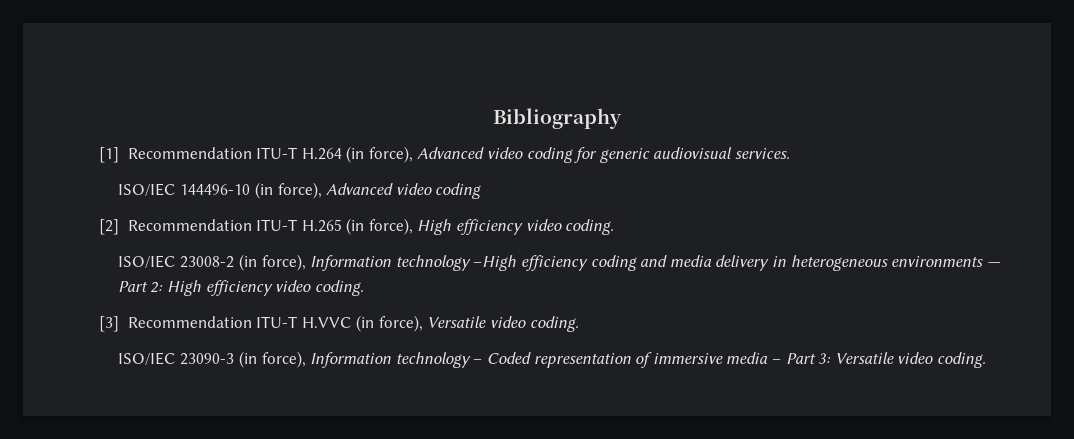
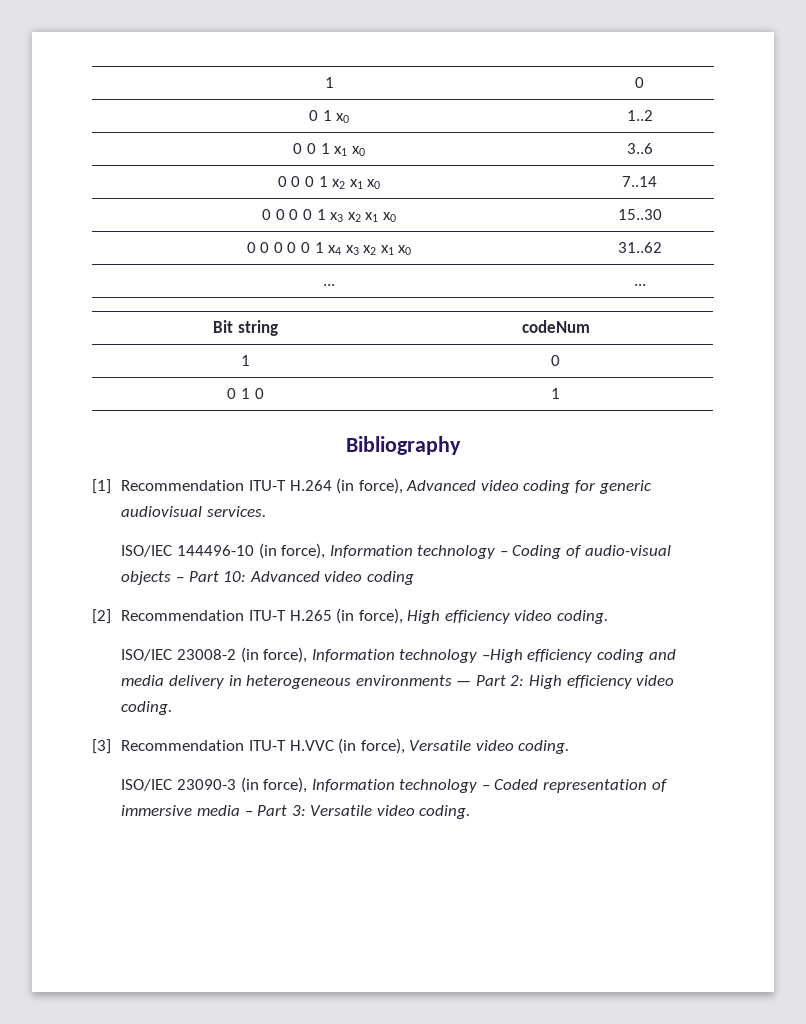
(492, 118) none -> [324,77,334,88] [635,77,644,88] [308,110,350,123] [626,110,653,121] [293,143,365,156] [626,143,653,154] [277,176,381,189] [622,176,657,187] [262,209,396,222] [617,209,662,220] [246,242,412,255] [617,242,662,253] [323,284,335,286] [633,284,646,286] [213,320,278,336] [521,320,590,333] [241,355,250,366] [551,355,560,366] [227,388,264,399] [551,388,560,399] 1 | 0 // 0 1 x0 | 1..2 // 0 0 1 x1 x0 | 3..6 // 0 0 0 1 x2 x1 x0 | 7..14 // 0 0 0 0 1 x3 x2 x1 x0 | 15..30 // 0 0 0 0 0 1 x4 x3 x2 x1 x0 | 31..62 // ... | ... // Bit string | codeNum // 1 | 0 // 0 1 0 | 1 //
(322, 190) none -> [329,545,671,559] [121,571,247,585] Information technology – Coding of audio-visual objects – Part 10:

